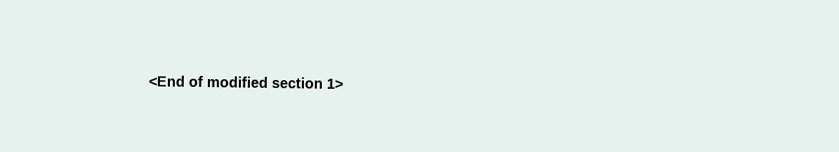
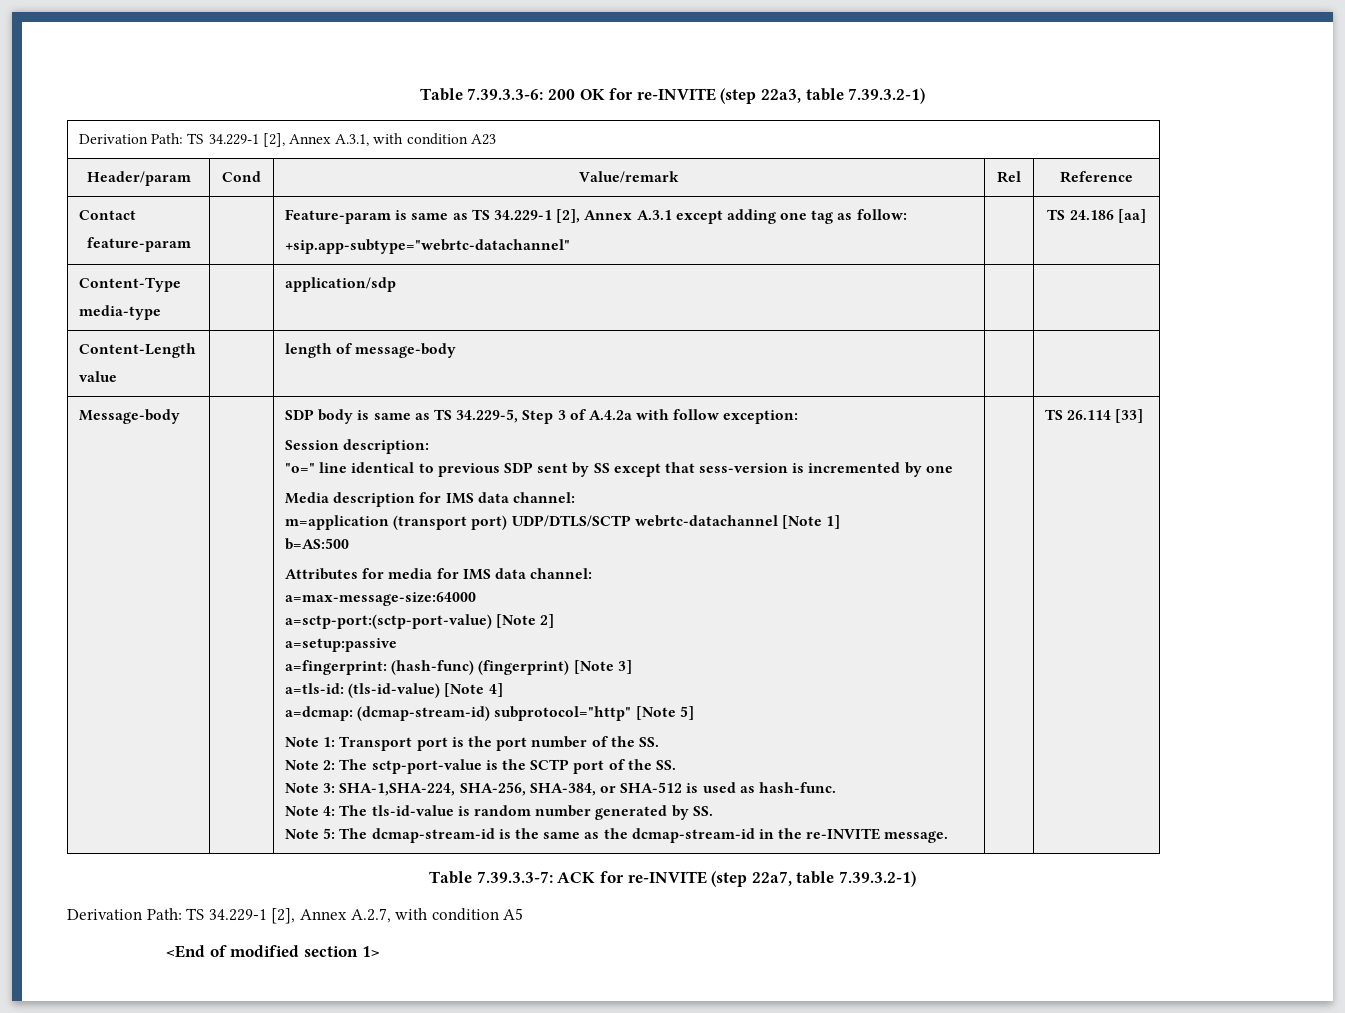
(148, 81) none -> [419,88,926,104] [79,133,496,147] [86,171,191,186] [222,171,261,182] [579,171,679,183] [997,171,1021,183] [1060,171,1133,183] [79,210,137,220] [86,237,191,252] [285,209,907,224] [285,239,571,254] [1047,209,1146,223] [79,277,182,292] [79,305,162,320] [285,277,397,292] [79,343,197,358] [79,371,118,382] [285,343,457,358] [79,409,181,424] [285,409,799,424] [285,439,430,454] [285,462,953,477] [285,492,575,507] [285,515,841,530] [285,538,350,550] [285,568,593,580] [285,592,477,606] [285,614,555,629] [285,638,398,652] [285,660,632,675] [285,683,503,698] [285,706,694,721] [285,736,659,751] [285,759,676,774] [285,782,836,796] [285,805,713,820] [285,828,949,843] [1045,409,1144,423] [429,871,916,887] [67,908,524,924] Table 7.39.3.3-6: 200 OK for re-INVITE (step 22a3, table 7.39.3.2-1) // Derivation Path: TS 34.229-1 [2], Annex A.3.1, with condition A23 // Header/param | Cond | Value/remark | Rel | Reference // Contact // feature-param | | Feature-param is same as TS 34.229-1 [2], Annex A.3.1 except adding one tag as follow: // +sip.app-subtype="webrtc-datachannel" | | TS 24.186 [aa] // Content-Type // media-type | | application/sdp | | // Content-Length // value | | length of message-body | | // Message-body | | SDP body is same as TS 34.229-5, Step 3 of A.4.2a with follow exception: // Session description: // "o=" line identical to previous SDP sent by SS except that sess-version is incremented by one // Media description for IMS data channel: // m=application (transport port) UDP/DTLS/SCTP webrtc-datachannel [Note 1] // b=AS:500 // Attributes for media for IMS data channel: // a=max-message-size:64000 // a=sctp-port:(sctp-port-value) [Note 2] // a=setup:passive // a=fingerprint: (hash-func) (fingerprint) [Note 3] // a=tls-id: (tls-id-value) [Note 4] // a=dcmap: (dcmap-stream-id) subprotocol="http" [Note 5] // Note 1: Transport port is the port number of the SS. // Note 2: The sctp-port-value is the SCTP port of the SS. // Note 3: SHA-1,SHA-224, SHA-256, SHA-384, or SHA-512 is used as hash-func. // Note 4: The tls-id-value is random number generated by SS. // Note 5: The dcmap-stream-id is the same as the dcmap-stream-id in the re-INVITE message. | | TS 26.114 [33] // Table 7.39.3.3-7: ACK for re-INVITE (step 22a7, table 7.39.3.2-1) // Derivation Path: TS 34.229-1 [2], Annex A.2.7, with condition A5 //

